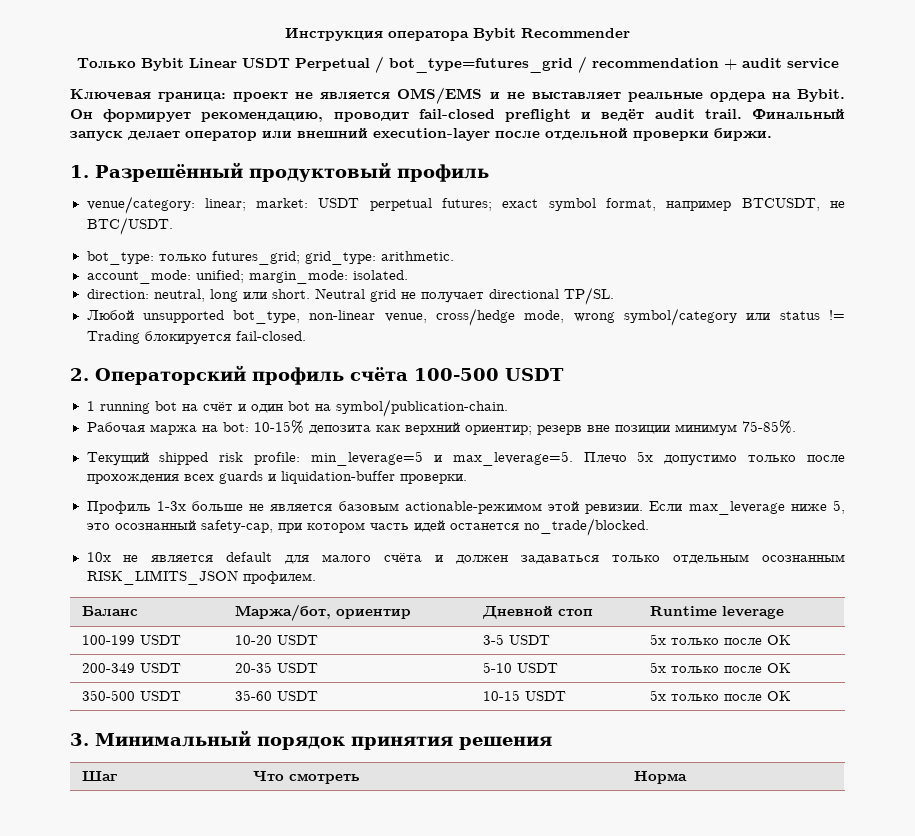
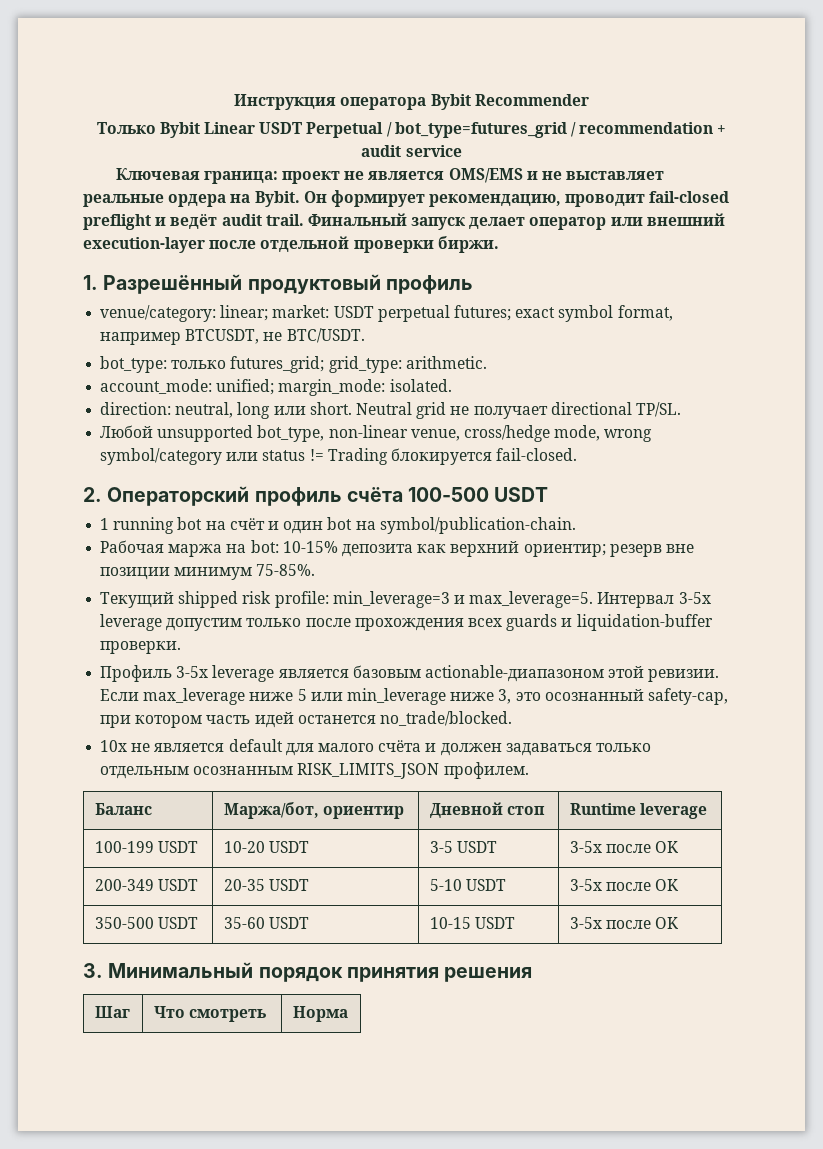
[310,451,423,466] min_leverage=5 -> [332,591,450,608] min_leverage=3
[583,451,738,466] Плечо 5x допустимо -> [597,592,711,608] [100,614,243,631] Интервал 3-5x leverage допустим
[156,501,265,511] 1-3x больше не -> [176,665,275,682] 3-5x leverage
[404,501,542,514] actionable-режимом -> [424,665,604,682] actionable-диапазоном
[833,500,846,514] 5, -> [297,688,512,705] 5 или min_leverage ниже 3,
[649,634,719,645] 5x только -> [569,841,602,853] 3-5x
[649,662,719,673] 5x только -> [569,879,602,891] 3-5x
[649,690,719,701] 5x только -> [569,917,602,929] 3-5x

